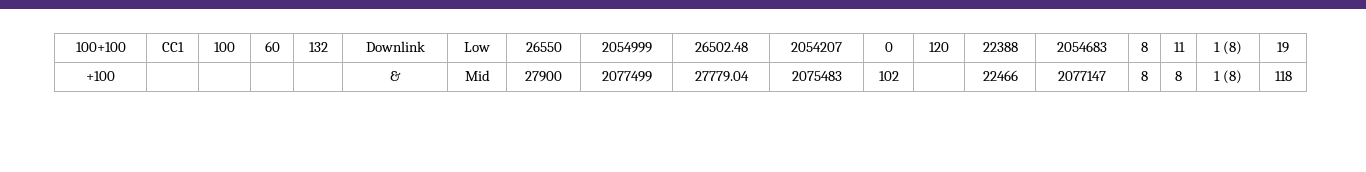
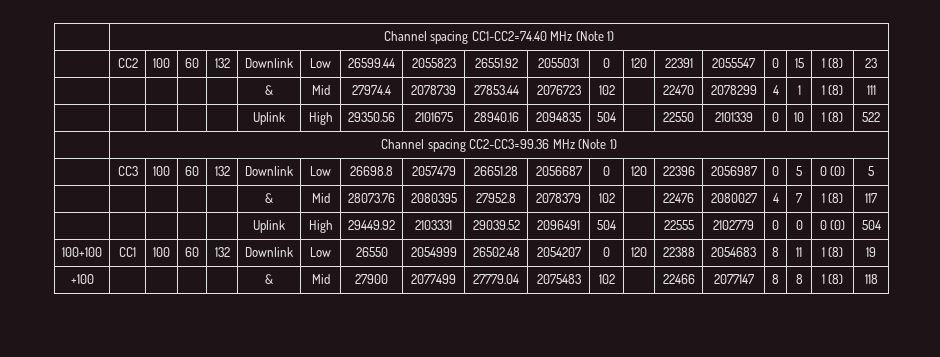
(75, 47) none -> [383,31,615,44] [117,58,138,68] [153,58,170,68] [185,58,199,68] [214,58,230,68] [245,58,293,68] [310,58,331,68] [348,58,395,68] [411,58,456,68] [474,58,518,68] [538,58,579,68] [603,58,610,68] [631,58,647,68] [664,58,693,68] [712,58,755,68] [772,58,779,68] [794,58,804,68] [821,58,844,68] [865,58,877,68] [265,85,273,95] [311,85,330,95] [352,85,391,95] [411,85,456,95] [473,85,519,95] [536,85,581,95] [598,85,615,95] [663,85,694,95] [710,85,757,95] [772,85,779,95] [797,85,801,95] [821,85,844,95] [866,85,876,95] [253,112,285,125] [308,112,333,125] [348,112,395,122] [414,112,453,122] [473,112,519,122] [536,112,581,122] [597,112,616,122] [663,112,694,122] [714,112,753,122] [772,112,779,122] [794,112,804,122] [821,112,844,122] [862,112,880,122] [381,139,617,152] [117,166,138,176] [153,166,170,176] [185,166,199,176] [214,166,230,176] [245,166,293,176] [310,166,331,176] [350,166,393,176] [411,166,456,176] [474,166,518,176] [535,166,582,176] [603,166,610,176] [631,166,647,176] [662,166,695,176] [710,166,757,176] [772,166,779,176] [796,166,802,176] [819,166,846,176] [868,166,874,176] [265,193,273,203] [311,193,330,203] [348,193,395,203] [410,193,457,203] [476,193,516,203] [536,193,581,203] [598,193,615,203] [663,193,694,203] [710,193,757,203] [772,193,779,203] [796,193,802,203] [821,193,844,203] [865,193,877,203] [253,220,285,233] [308,220,333,233] [348,220,395,230] [415,220,452,230] [472,220,520,230] [537,220,580,230] [597,220,616,230] [663,220,694,230] [713,220,754,230] [772,220,779,230] [795,220,803,230] [819,220,846,230] [861,220,881,230] | Channel spacing CC1-CC2=74.40 MHz (Note 1) // | CC2 | 100 | 60 | 132 | Downlink | Low | 26599.44 | 2055823 | 26551.92 | 2055031 | 0 | 120 | 22391 | 2055547 | 0 | 15 | 1 (8) | 23 // | | | | | & | Mid | 27974.4 | 2078739 | 27853.44 | 2076723 | 102 | | 22470 | 2078299 | 4 | 1 | 1 (8) | 111 // | | | | | Uplink | High | 29350.56 | 2101675 | 28940.16 | 2094835 | 504 | | 22550 | 2101339 | 0 | 10 | 1 (8) | 522 // | Channel spacing CC2-CC3=99.36 MHz (Note 1) // | CC3 | 100 | 60 | 132 | Downlink | Low | 26698.8 | 2057479 | 26651.28 | 2056687 | 0 | 120 | 22396 | 2056987 | 0 | 5 | 0 (0) | 5 // | | | | | & | Mid | 28073.76 | 2080395 | 27952.8 | 2078379 | 102 | | 22476 | 2080027 | 4 | 7 | 1 (8) | 117 // | | | | | Uplink | High | 29449.92 | 2103331 | 29039.52 | 2096491 | 504 | | 22555 | 2102779 | 0 | 0 | 0 (0) | 504 //

